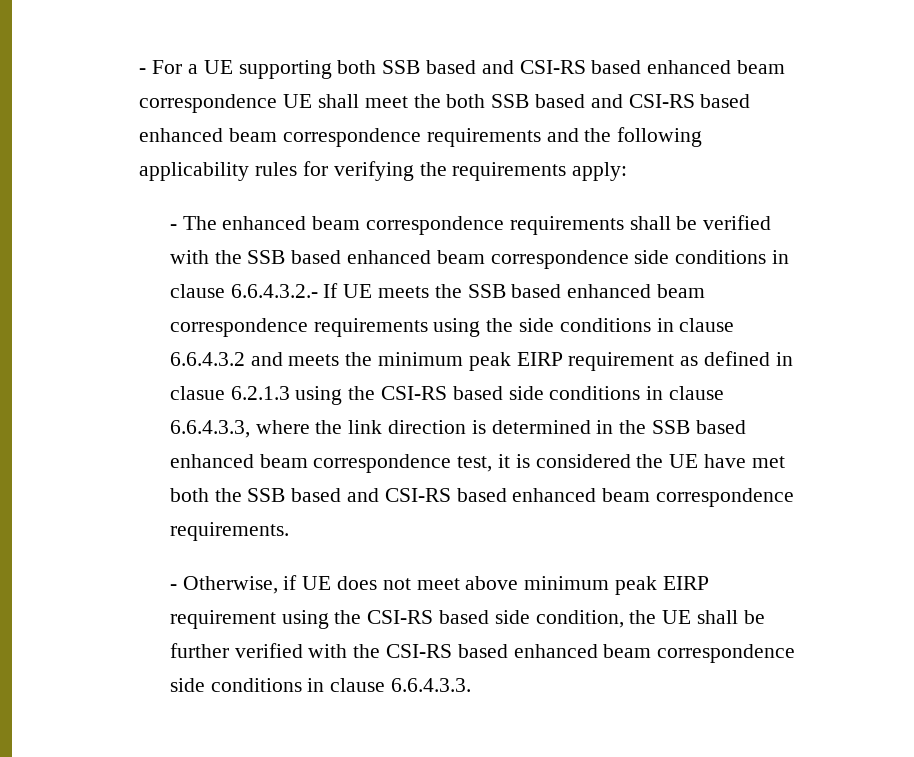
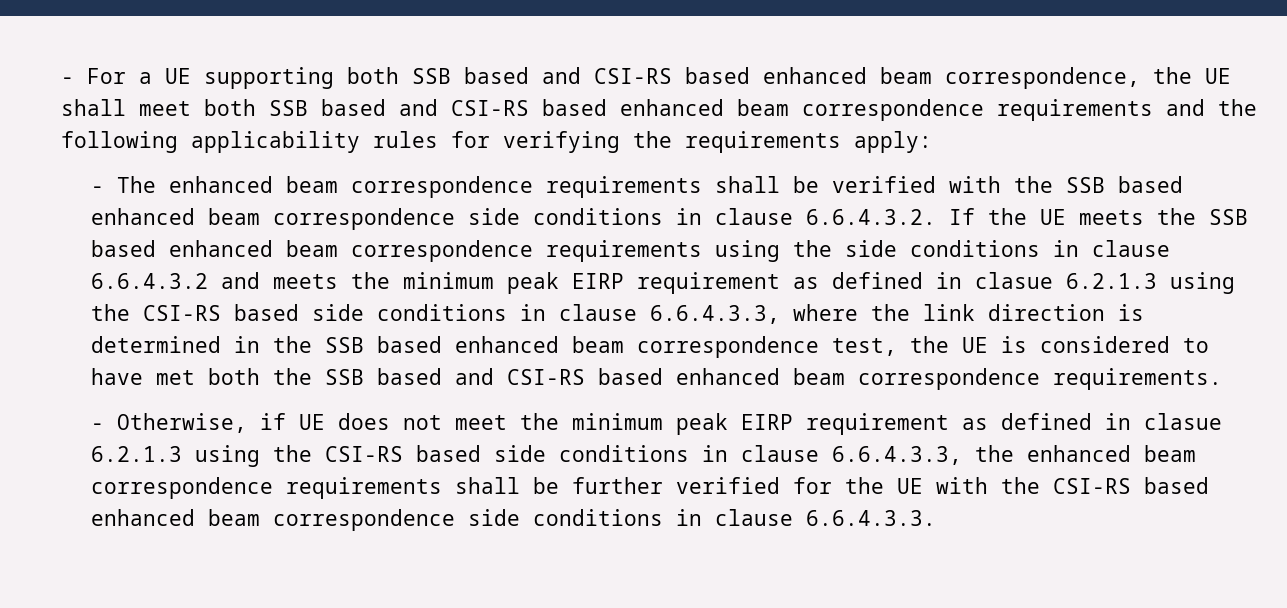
[139,94,278,113] correspondence -> [944,67,1192,89] correspondence, the
[413,94,441,108] the -> (191, 108) none
[230,283,339,298] 6.6.4.3.2.- If -> [806,208,1028,225] 6.6.4.3.2. If the
[497,454,699,468] it is considered the UE -> [910,336,1210,353] the UE is considered to
[465,576,709,595] [169,610,692,629] above minimum peak EIRP requirement using the CSI-RS based side condition, the UE -> [520,413,1223,435] [91,445,1197,467] [91,477,443,499] the minimum peak EIRP requirement as defined in clasue 6.2.1.3 using the CSI-RS based side conditions in clause 6.6.4.3.3, the enhanced beam correspondence requirements
(303, 650) none -> [793,477,924,494] for the UE

